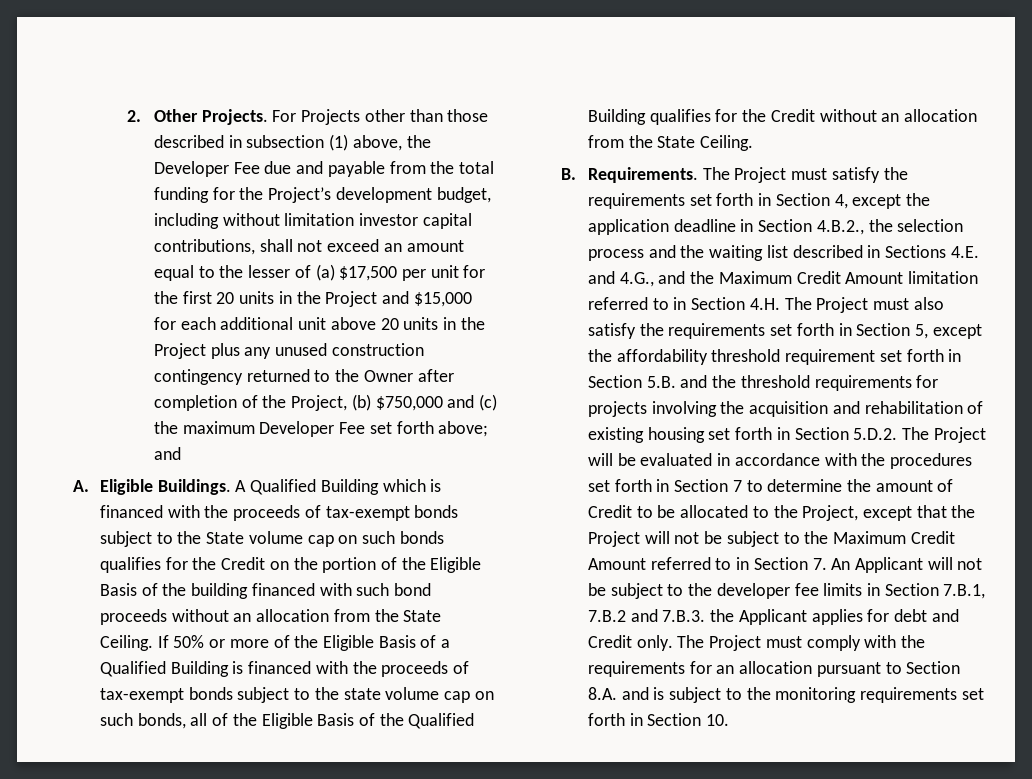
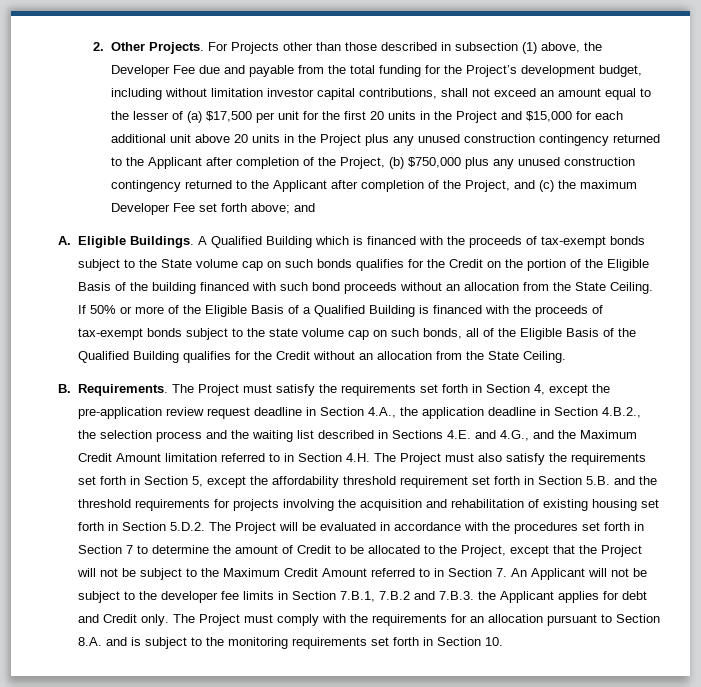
[363,370,413,382] Owner -> [147,157,202,169] Applicant
(443, 403) none -> [464,157,635,169] [110,180,510,192] plus any unused construction contingency returned to the Applicant after completion of the Project,
(931, 199) none -> [77,407,418,419] pre-application review request deadline in Section 4.A., the

